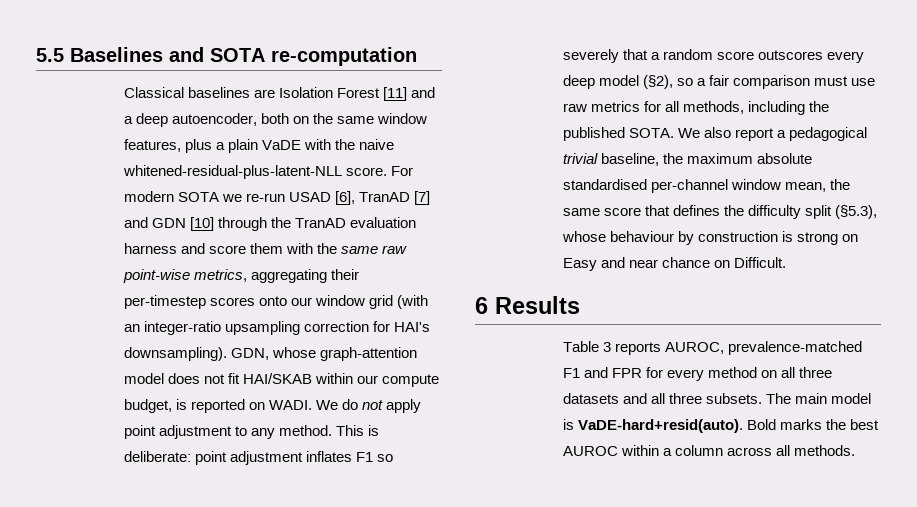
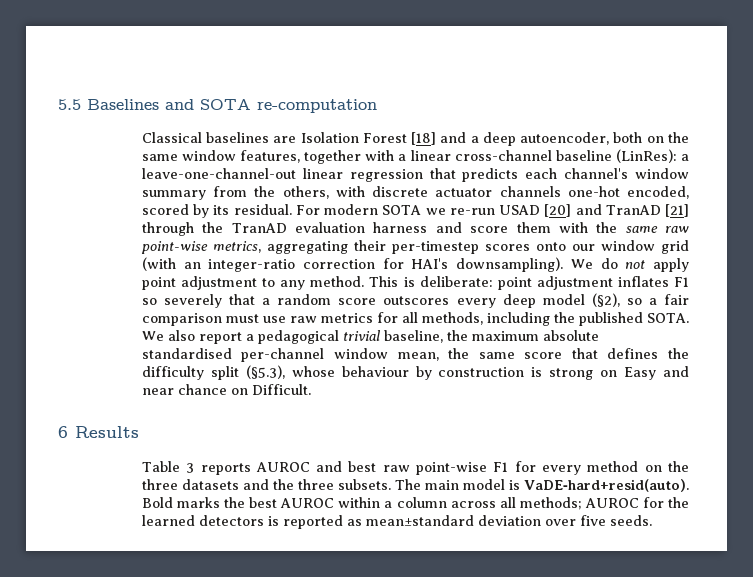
[383,87,408,101] [11] -> [411,132,437,145] [18]
[184,139,395,153] [122,165,387,179] plus a plain VaDE with the naive whitened-residual-plus-latent-NLL score. -> [304,149,689,164] [141,168,690,182] [141,186,689,200] [141,204,292,218] together with a linear cross-channel baseline (LinRes): a leave-one-channel-out linear regression that predicts each channel's window summary from the others, with discrete actuator channels one-hot encoded, scored by its residual.
[335,191,431,205] [123,217,214,231] [6], TranAD [7] and GDN [10] -> [544,204,689,217] [20] and TranAD [21]
[224,321,300,335] upsampling -> (296, 265) none
[230,347,417,361] [123,373,440,387] [123,399,313,413] GDN, whose graph-attention model does not fit HAI/SKAB within our compute budget, is reported on WADI. -> (564, 264) none
[664,341,863,355] [562,367,642,378] AUROC, prevalence-matched F1 and FPR -> [255,461,509,475] AUROC and best raw point-wise F1
[781,367,796,378] all -> [667,461,689,472] the
[650,393,665,404] all -> [272,479,294,490] the
[794,445,856,456] methods. -> [519,497,690,510] [141,515,652,529] methods; AUROC for the learned detectors is reported as mean±standard deviation over five seeds.

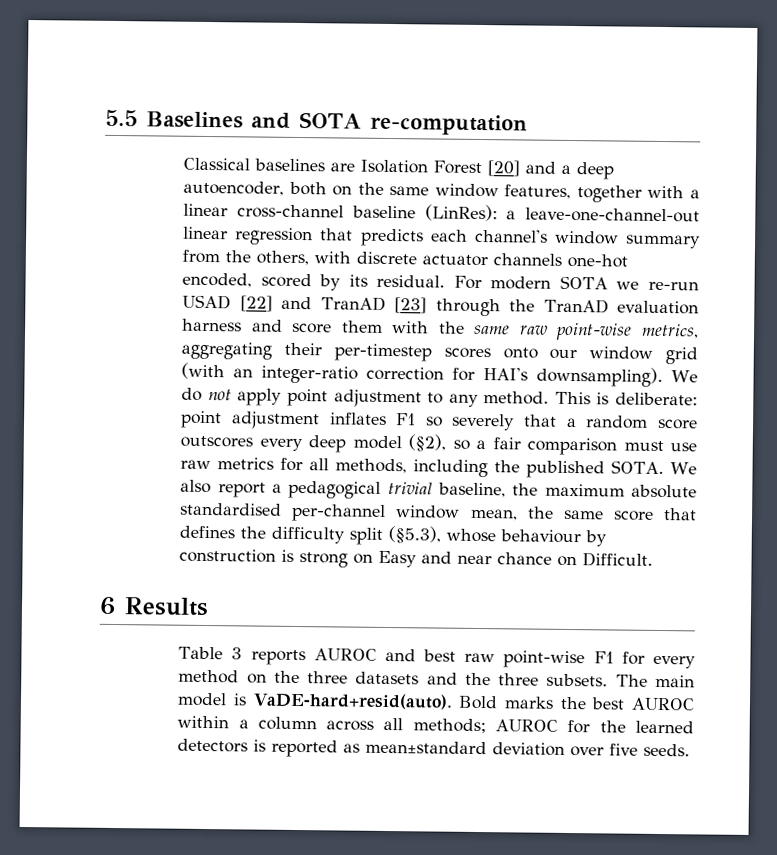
[411,132,437,145] [18] -> [487,160,521,177] [20]
[544,204,572,217] [20] -> [239,295,273,312] [22]
[664,204,689,217] [21] -> [394,297,428,314] [23]

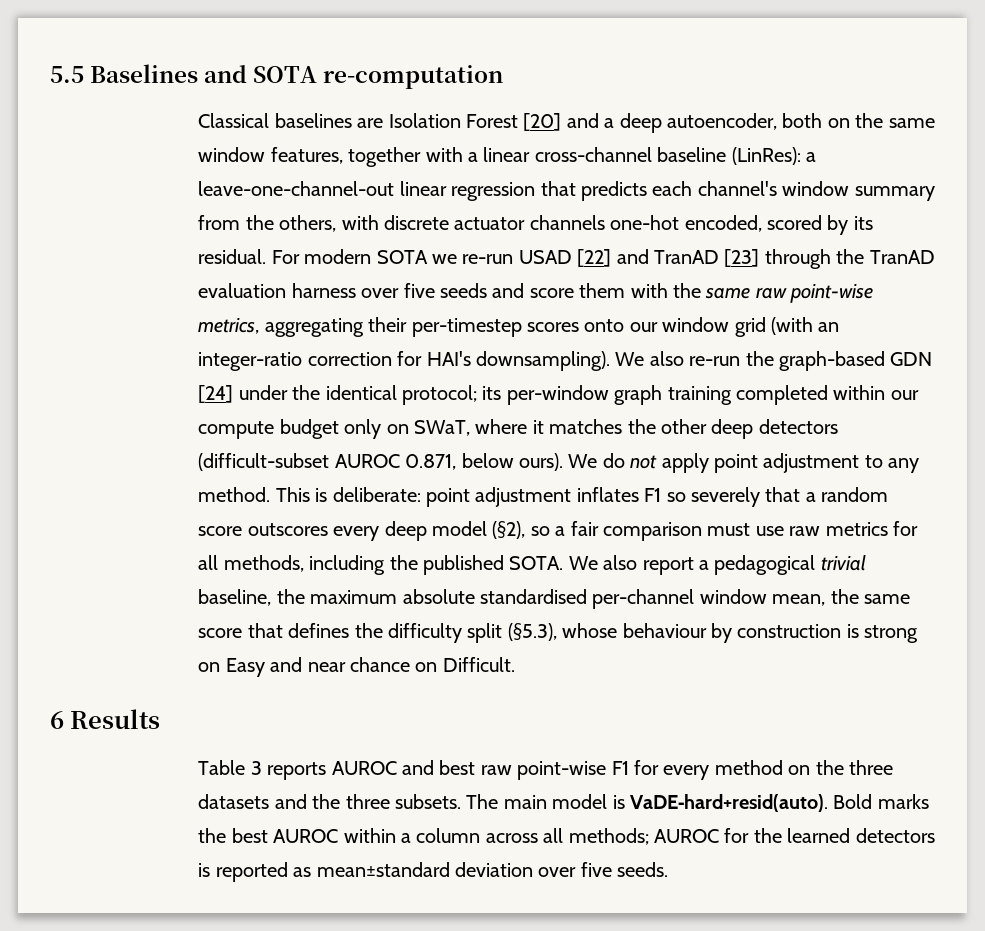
(243, 325) none -> [361,283,488,298] over five seeds
(699, 376) none -> [649,351,933,371] [198,385,919,405] [198,419,838,439] [198,453,598,471] also re-run the graph-based GDN [24] under the identical protocol; its per-window graph training completed within our compute budget only on SWaT, where it matches the other deep detectors (difficult-subset AUROC 0.871, below ours). We

